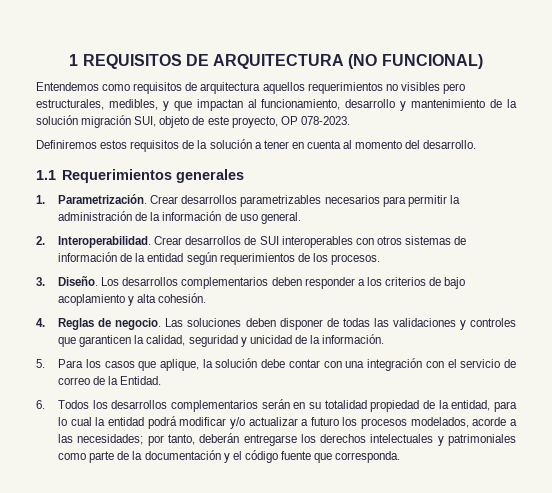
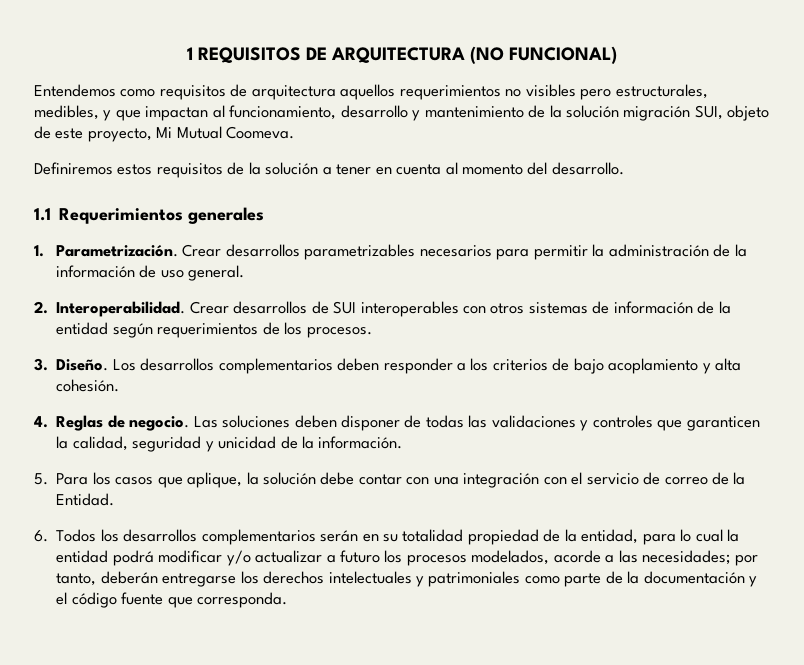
[280,116,350,125] OP 078-2023. -> [156,126,295,139] Mi Mutual Coomeva.

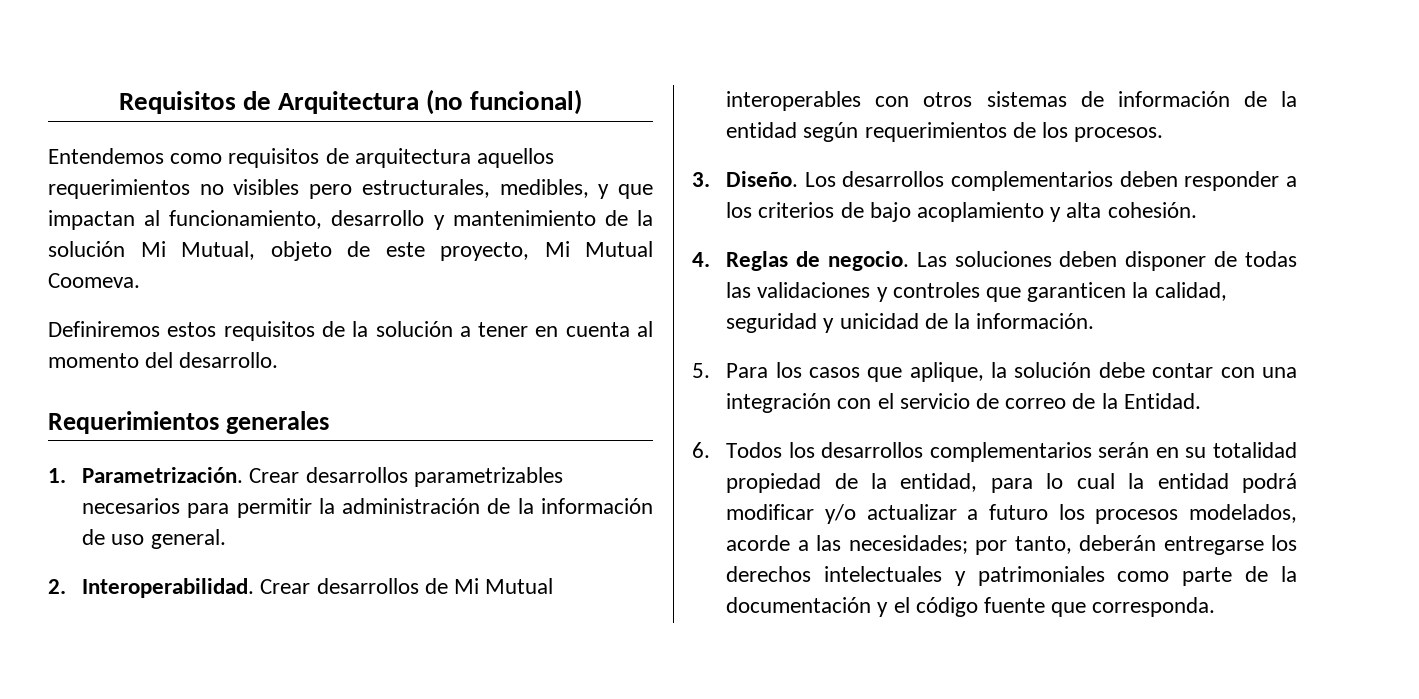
[186,46,618,64] 1 REQUISITOS DE ARQUITECTURA (NO FUNCIONAL) -> [118,89,583,115] Requisitos de Arquitectura (no funcional)
[623,105,723,121] migración SUI, -> [140,241,255,260] Mi Mutual,
[34,208,51,221] 1.1 -> (279, 360) none
[333,301,357,314] SUI -> [453,578,554,594] Mi Mutual

